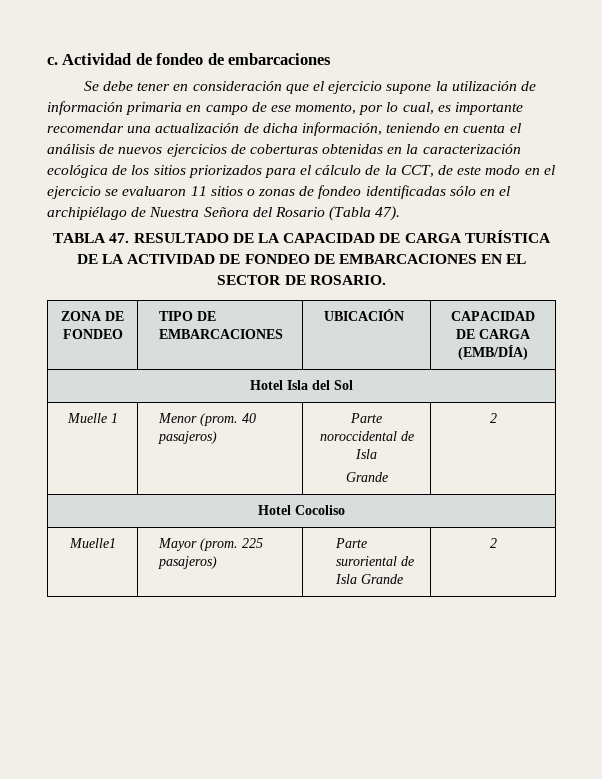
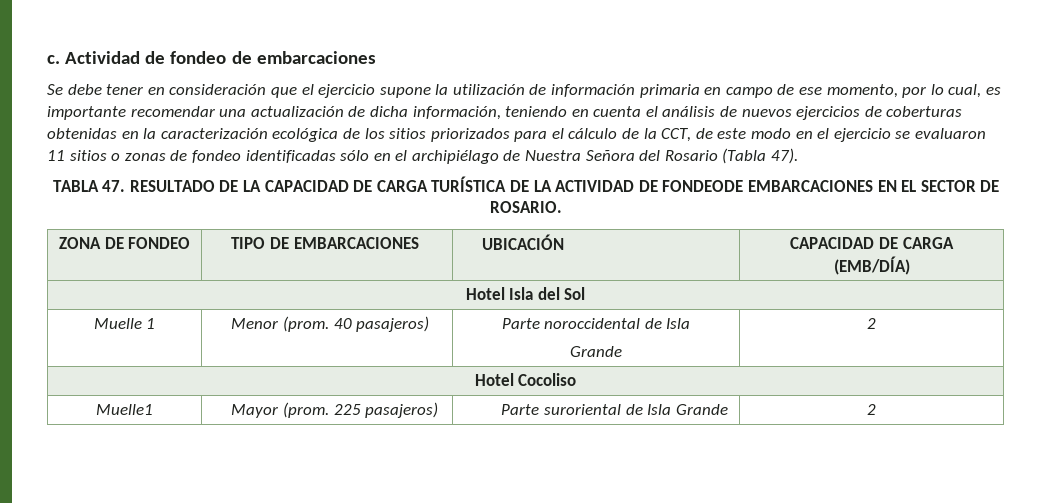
[244,254,335,264] FONDEO DE -> [662,180,744,192] FONDEODE

